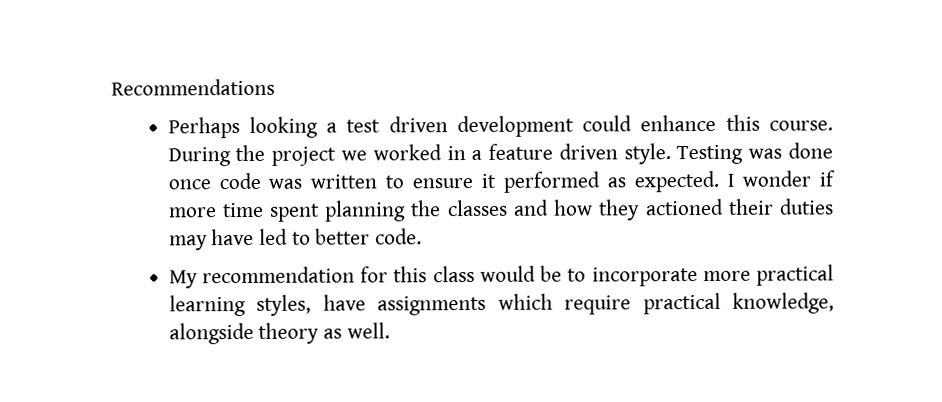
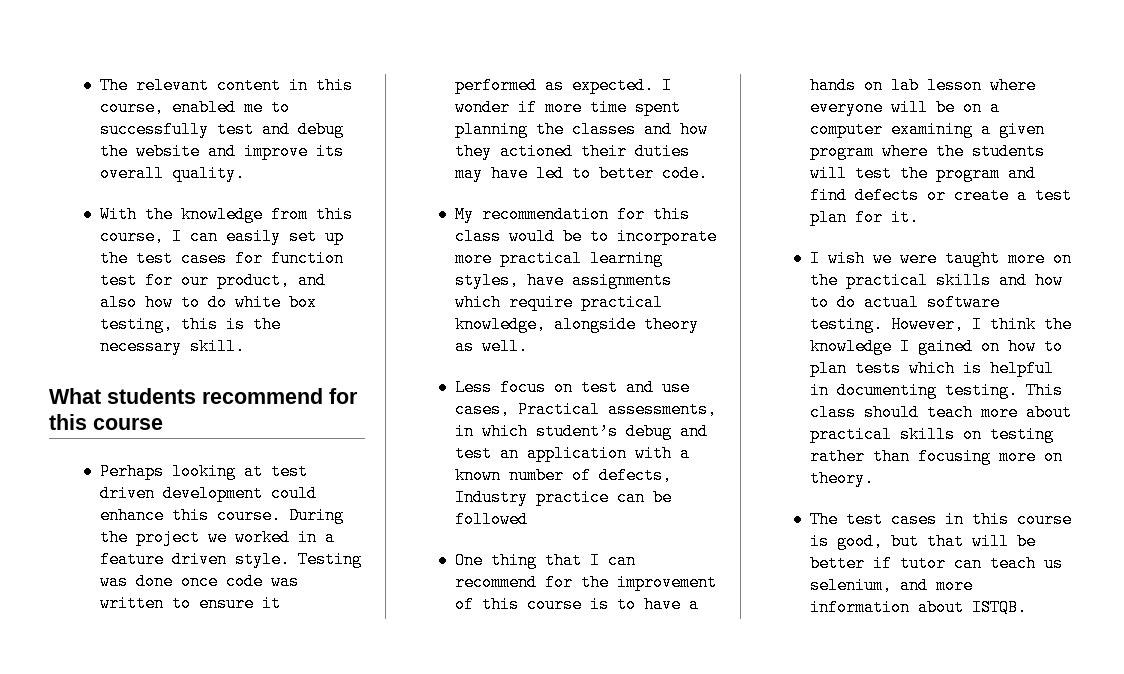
[111,78,275,96] Recommendations -> [100,77,354,94] [100,99,291,116] [100,121,345,138] [100,143,345,160] [100,165,246,182] [100,206,354,223] [100,228,345,245] [100,250,345,267] [100,272,327,289] [100,294,318,311] [100,316,282,333] [100,338,246,355] [49,388,358,404] [49,414,163,430] The relevant content in this course, enabled me to successfully test and debug the website and improve its overall quality. // With the knowledge from this course, I can easily set up the test cases for function test for our product, and also how to do white box testing, this is the necessary skill. // What students recommend for this course
[326,122,338,133] a -> [244,463,264,480] at
(390, 330) none -> [455,379,691,396] [455,401,718,418] [455,423,709,440] [455,445,691,462] [455,467,673,484] [455,489,673,506] [455,511,529,528] [455,552,637,569] [455,574,718,591] [455,596,700,613] [810,77,1037,94] [810,99,1001,116] [810,121,1046,138] [810,143,1046,160] [810,165,1037,182] [810,187,1073,204] [810,209,920,226] [810,250,1073,267] [810,272,1064,289] [810,294,1001,311] [810,316,1073,333] [810,338,1064,355] [810,360,1055,377] [810,382,1064,399] [810,404,1073,421] [810,426,1055,443] [810,448,1064,465] [810,470,875,487] [810,511,1073,528] [810,533,1037,550] [810,555,1064,572] [810,577,974,594] [810,599,1028,616] // Less focus on test and use cases, Practical assessments, in which student’s debug and test an application with a known number of defects, Industry practice can be followed // One thing that I can recommend for the improvement of this course is to have a hands on lab lesson where everyone will be on a computer examining a given program where the students will test the program and find defects or create a test plan for it. // I wish we were taught more on the practical skills and how to do actual software testing. However, I think the knowledge I gained on how to plan tests which is helpful in documenting testing. This class should teach more about practical skills on testing rather than focusing more on theory. // The test cases in this course is good, but that will be better if tutor can teach us selenium, and more information about ISTQB.

